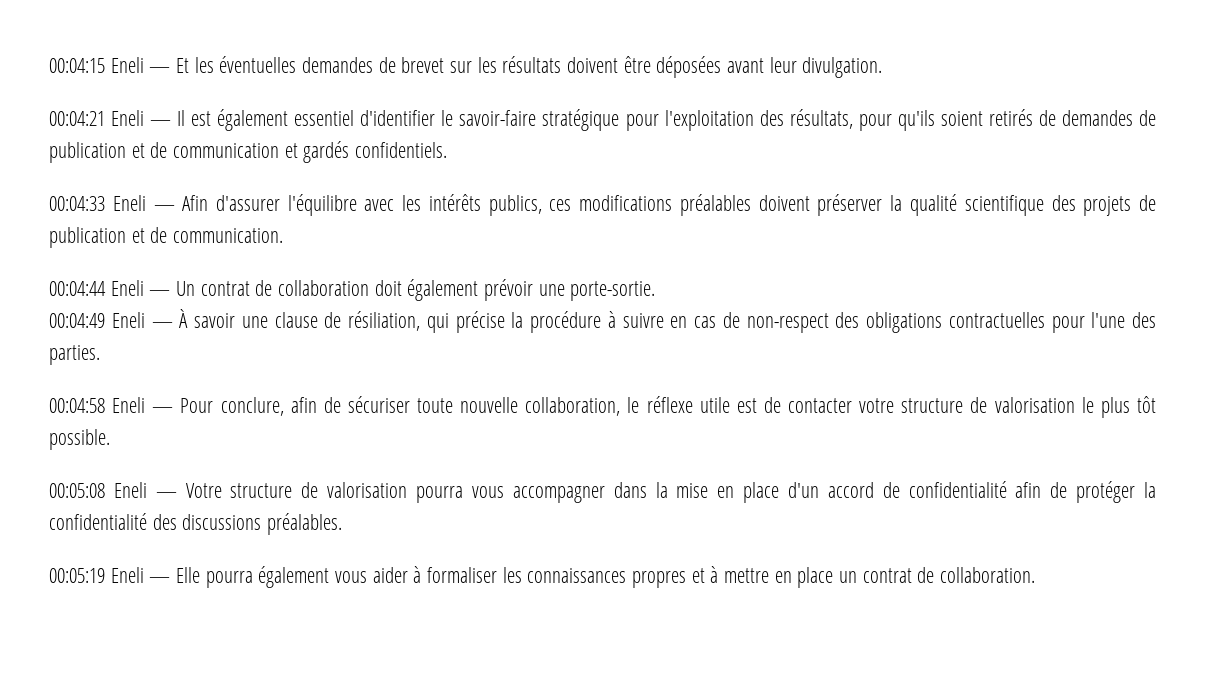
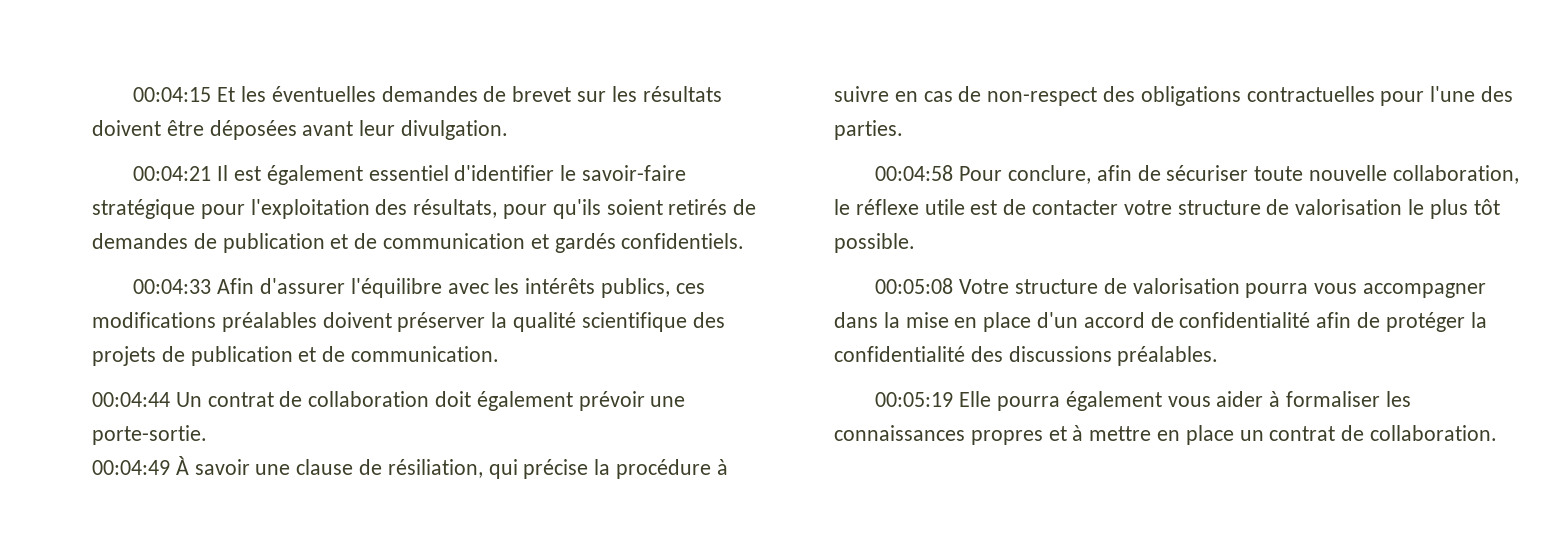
[110,57,171,73] Eneli — -> (212, 94) none
[111,110,172,126] Eneli — -> (212, 173) none
[112,195,175,211] Eneli — -> (212, 286) none
[110,280,171,296] Eneli — -> (170, 399) none
[111,312,173,328] Eneli — -> (170, 467) none
[112,397,174,413] Eneli — -> (954, 173) none
[113,482,177,498] Eneli — -> (954, 286) none
[110,567,171,583] Eneli — -> (954, 399) none

